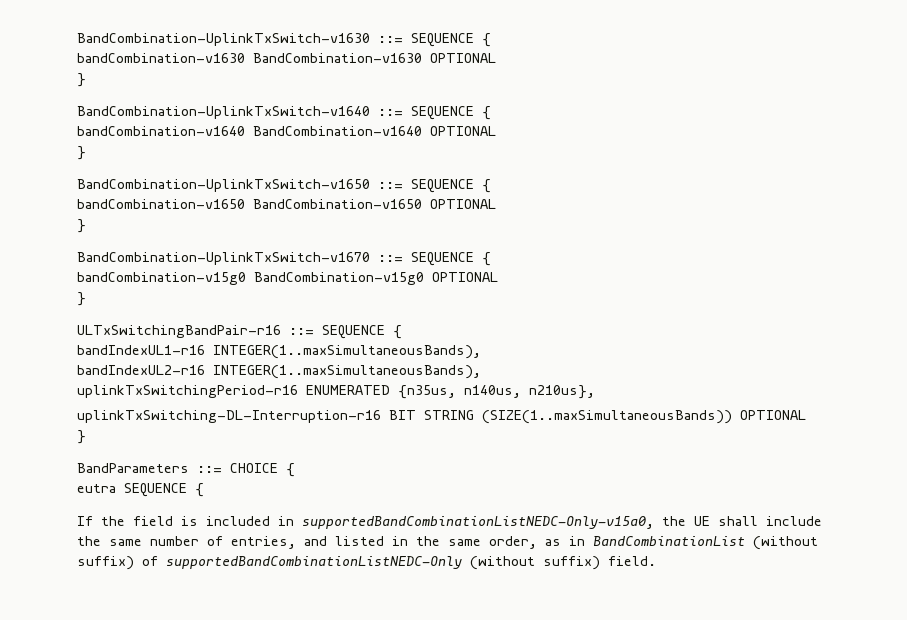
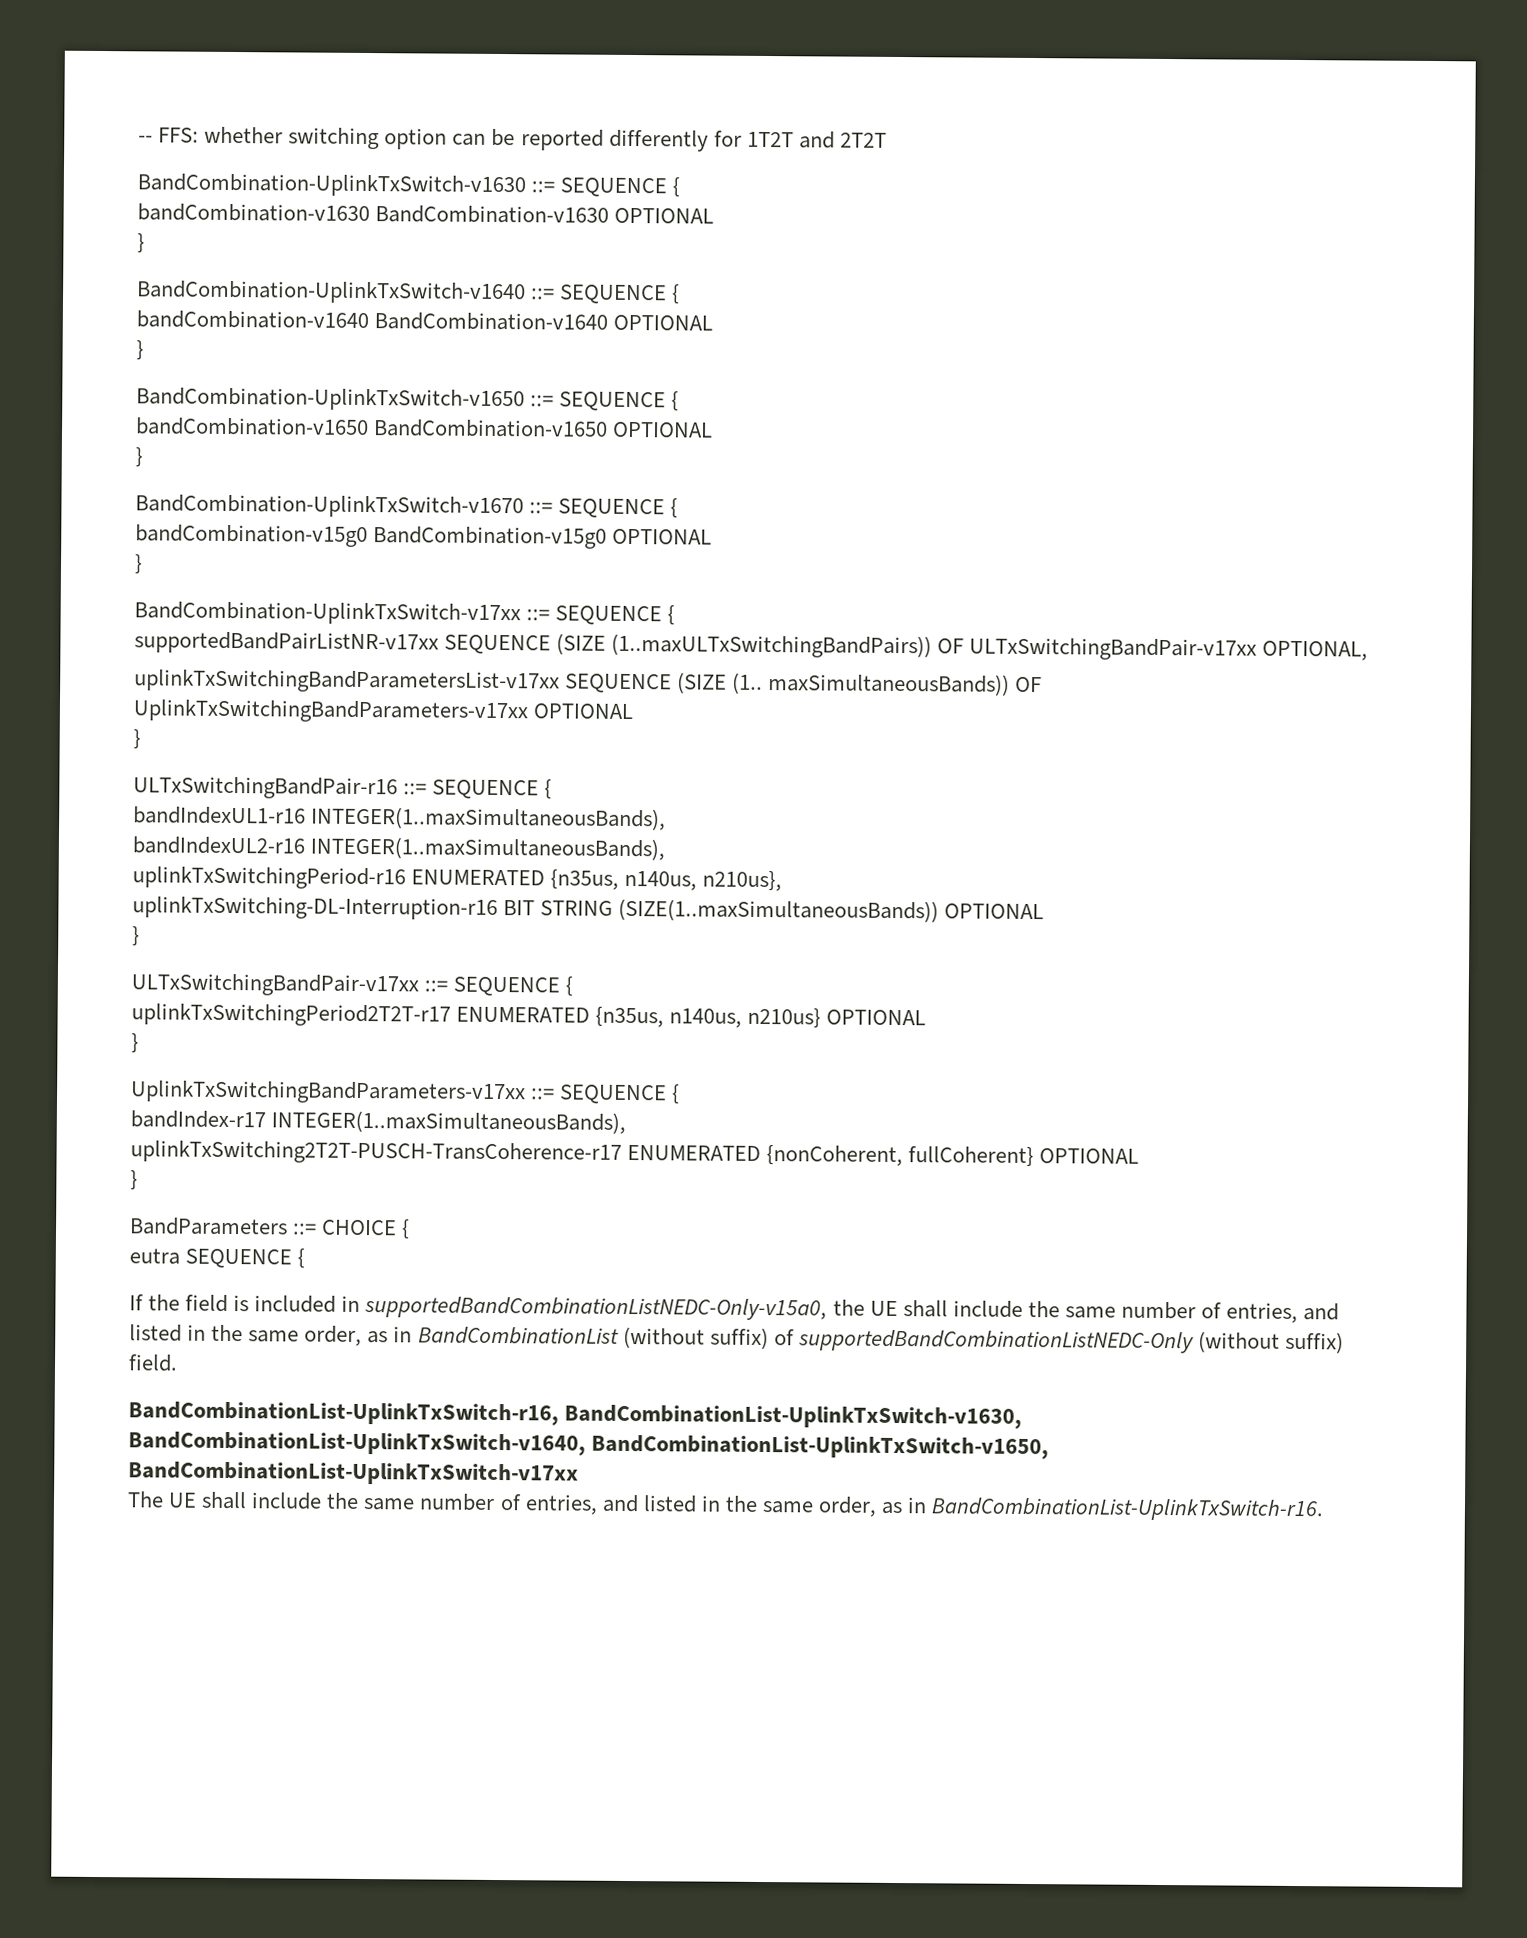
(77, 39) none -> [138,126,887,152] -- FFS: whether switching option can be reported differently for 1T2T and 2T2T //
(86, 299) none -> [134,601,676,626] [134,631,1369,661] [134,669,1043,696] [133,699,634,724] [133,729,141,750] // BandCombination-UplinkTxSwitch-v17xx ::= SEQUENCE { // supportedBandPairListNR-v17xx SEQUENCE (SIZE (1..maxULTxSwitchingBandPairs)) OF ULTxSwitchingBandPair-v17xx OPTIONAL, // uplinkTxSwitchingBandParametersList-v17xx SEQUENCE (SIZE (1.. maxSimultaneousBands)) OF UplinkTxSwitchingBandParameters-v17xx OPTIONAL // }
(86, 437) none -> [131,973,574,997] [131,1003,927,1029] [131,1033,139,1054] [130,1080,681,1105] [130,1110,627,1134] [130,1140,1140,1168] [130,1170,138,1191] // ULTxSwitchingBandPair-v17xx ::= SEQUENCE { // uplinkTxSwitchingPeriod2T2T-r17 ENUMERATED {n35us, n140us, n210us} OPTIONAL // } // UplinkTxSwitchingBandParameters-v17xx ::= SEQUENCE { // bandIndex-r17 INTEGER(1..maxSimultaneousBands), // uplinkTxSwitching2T2T-PUSCH-TransCoherence-r17 ENUMERATED {nonCoherent, fullCoherent} OPTIONAL // }
(656, 561) none -> [128,1401,1023,1429] [128,1431,1050,1460] [128,1461,579,1486] [127,1491,1325,1522] // BandCombinationList-UplinkTxSwitch-r16, BandCombinationList-UplinkTxSwitch-v1630, BandCombinationList-UplinkTxSwitch-v1640, BandCombinationList-UplinkTxSwitch-v1650, BandCombinationList-UplinkTxSwitch-v17xx // The UE shall include the same number of entries, and listed in the same order, as in BandCombinationList-UplinkTxSwitch-r16.

